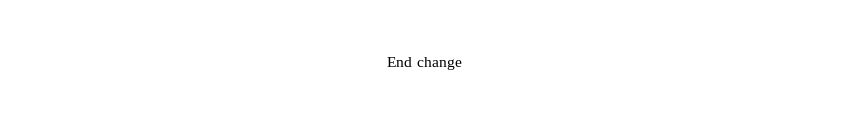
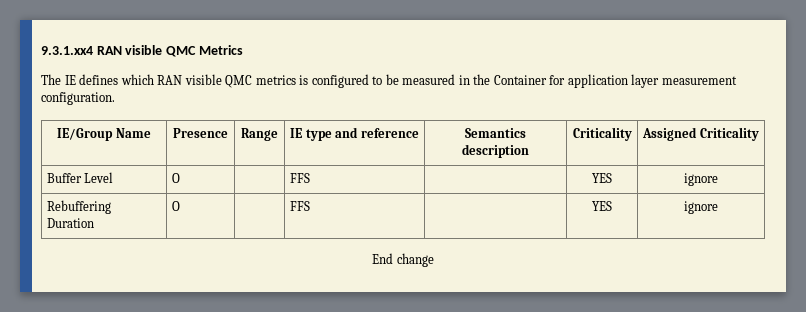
(387, 62) none -> [41,45,243,57] [41,74,737,88] [41,92,115,105] [57,128,151,141] [173,128,228,138] [241,128,278,141] [290,127,419,141] [465,128,526,138] [462,144,529,158] [572,127,632,141] [642,127,759,141] [46,172,114,183] [171,173,180,183] [289,173,310,183] [592,173,612,183] [684,173,718,186] [46,200,111,214] [46,218,94,228] [171,201,180,211] [289,201,310,211] [592,201,612,211] [684,201,718,214] 9.3.1.xx4 RAN visible QMC Metrics // The IE defines which RAN visible QMC metrics is configured to be measured in the Container for application layer measurement configuration. // IE/Group Name | Presence | Range | IE type and reference | Semantics description | Criticality | Assigned Criticality // Buffer Level | O | | FFS | | YES | ignore // Rebuffering Duration | O | | FFS | | YES | ignore //

